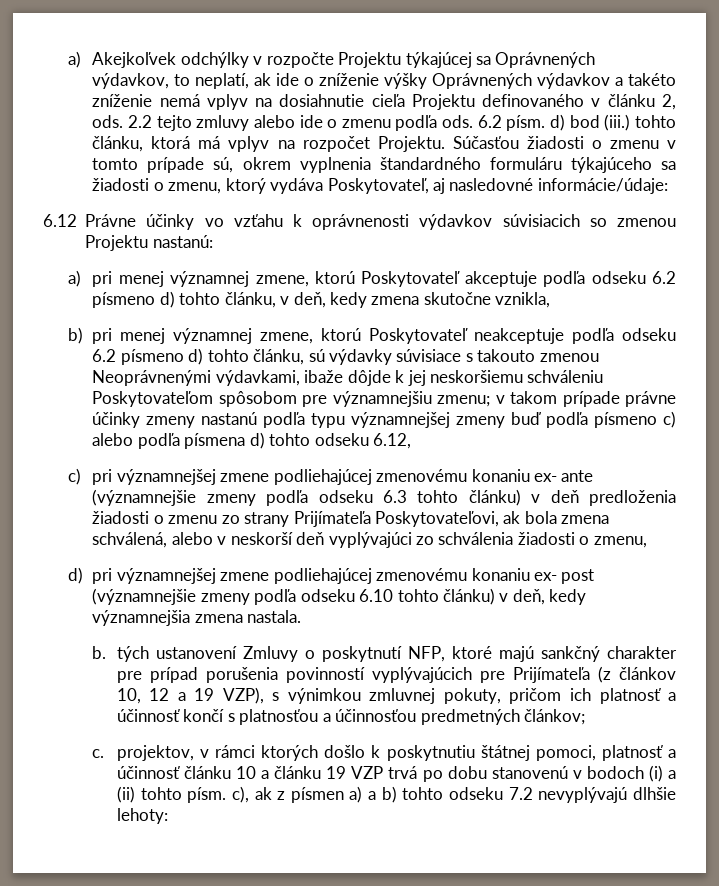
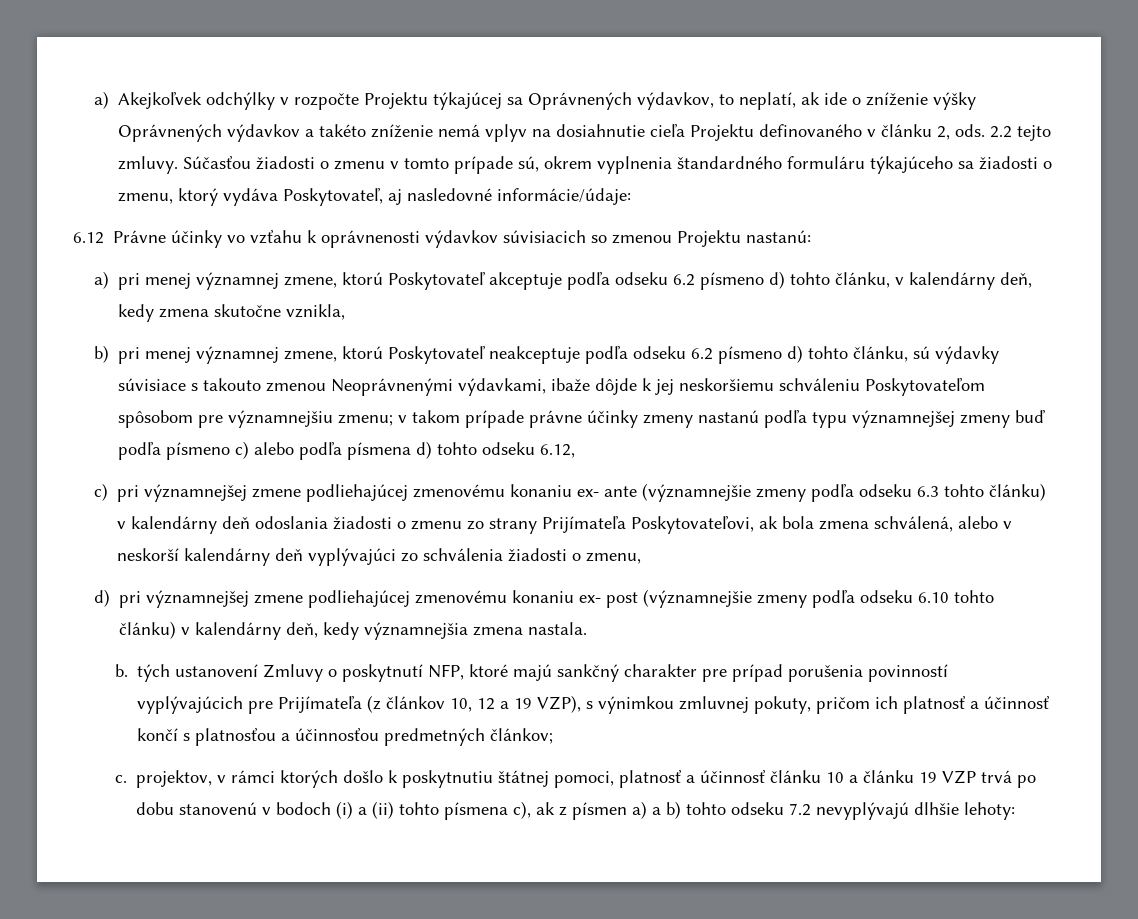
[196,114,676,131] [92,136,445,152] zmluvy alebo ide o zmenu podľa ods. 6.2 písm. d) bod (iii.) tohto článku, ktorá má vplyv na rozpočet Projektu. -> [118,156,179,174] zmluvy.
(290, 300) none -> [909,272,996,290] kalendárny
[550,490,676,506] deň predloženia -> [131,516,329,534] kalendárny deň odoslania
(293, 538) none -> [184,548,271,566] kalendárny
(509, 597) none -> [195,622,282,640] kalendárny
[187,787,227,803] písm. -> [443,802,508,820] písmena

